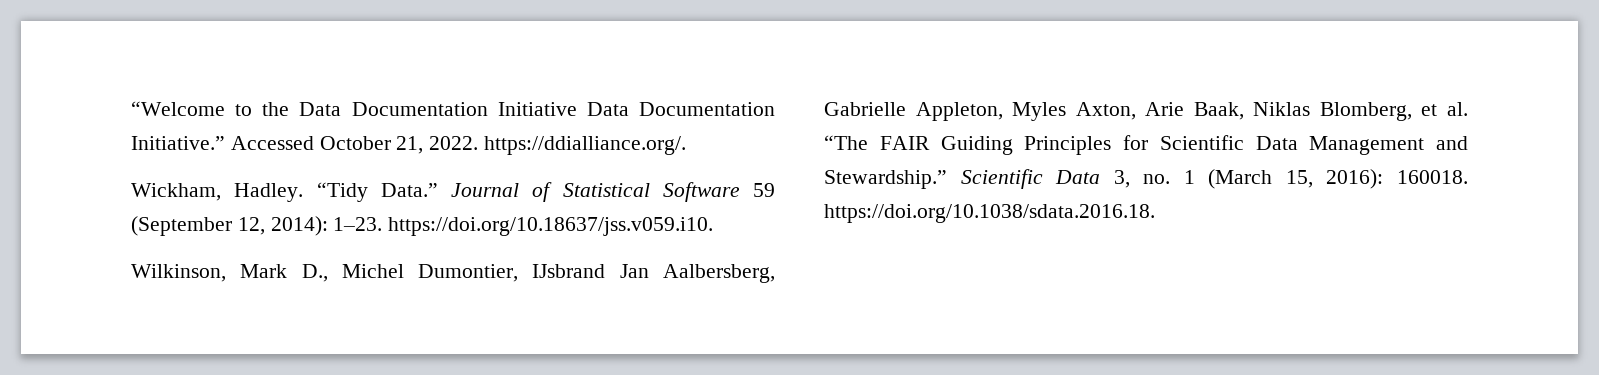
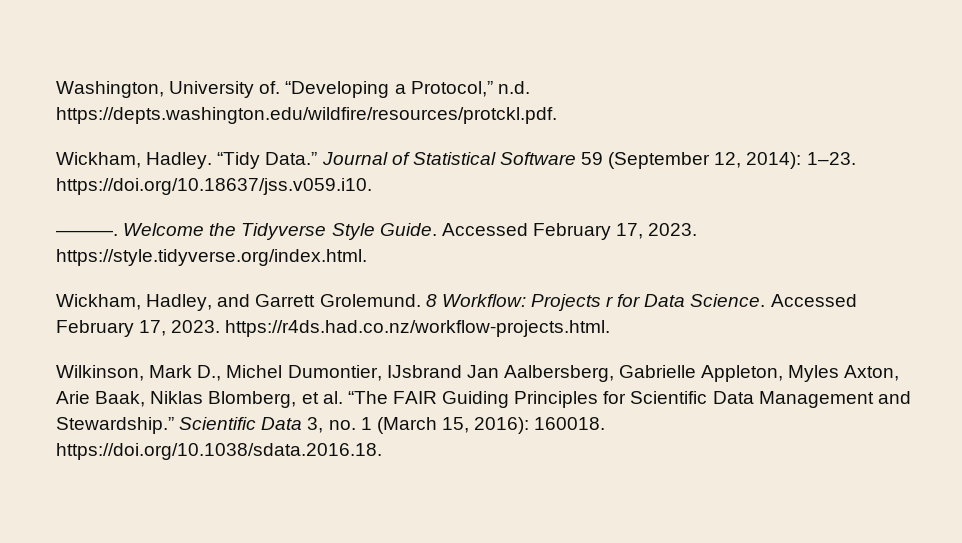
[131,101,775,116] [131,136,687,155] “Welcome to the Data Documentation Initiative Data Documentation Initiative.” Accessed October 21, 2022. https://ddialliance.org/. -> [56,81,530,98] [56,107,557,124] Washington, University of. “Developing a Protocol,” n.d. https://depts.washington.edu/wildfire/resources/protckl.pdf.
(714, 226) none -> [56,223,698,240] [56,249,367,266] [56,294,857,311] [56,320,611,337] // ———. Welcome the Tidyverse Style Guide. Accessed February 17, 2023. https://style.tidyverse.org/index.html. // Wickham, Hadley, and Garrett Grolemund. 8 Workflow: Projects r for Data Science. Accessed February 17, 2023. https://r4ds.had.co.nz/workflow-projects.html.

